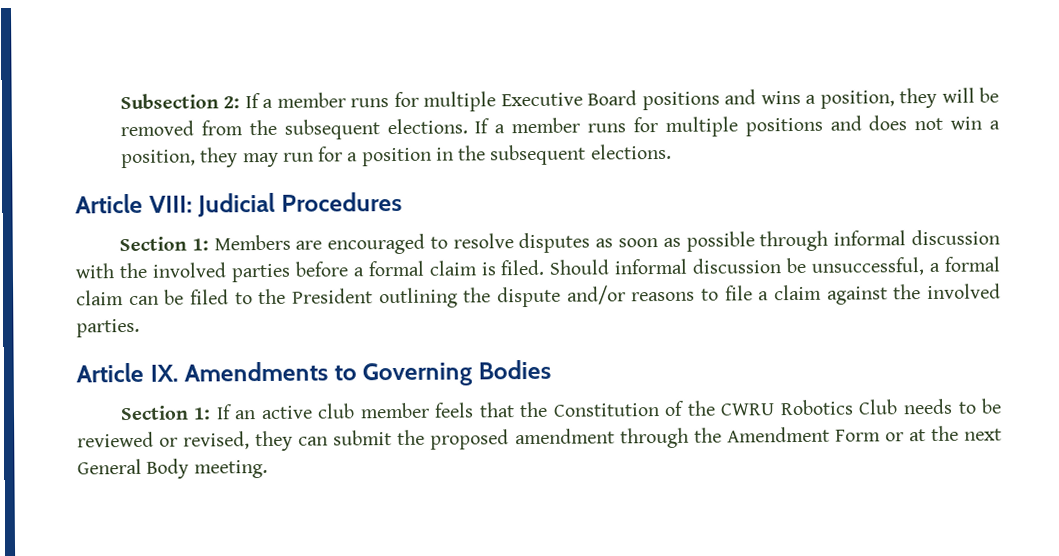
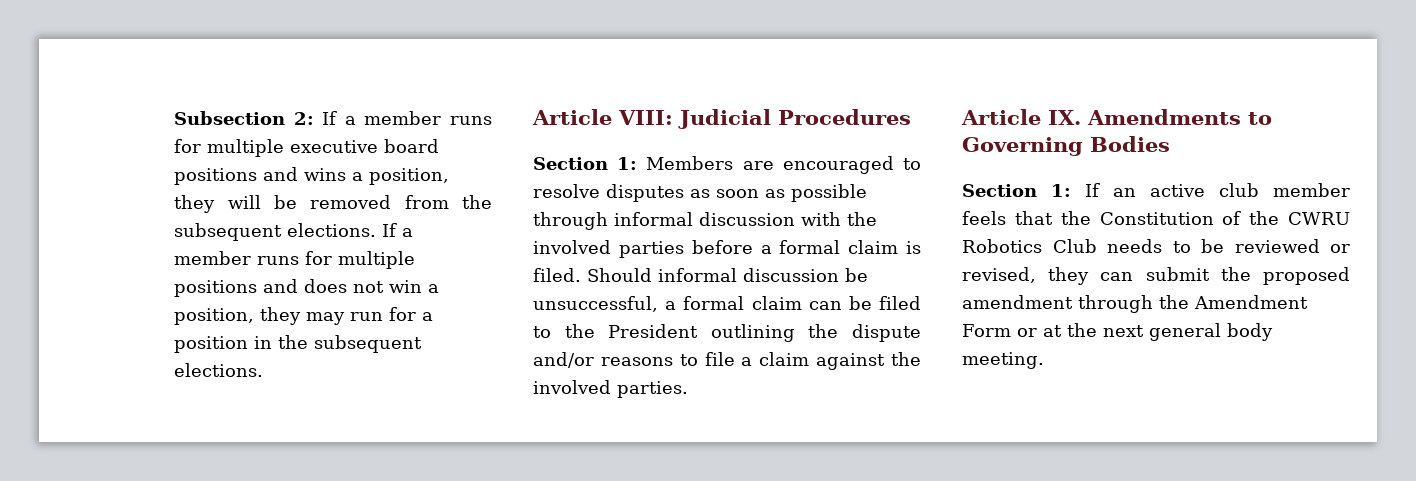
[500,90,638,107] Executive Board -> [290,139,440,153] executive board
[77,458,190,479] General Body -> [1148,323,1273,341] general body

